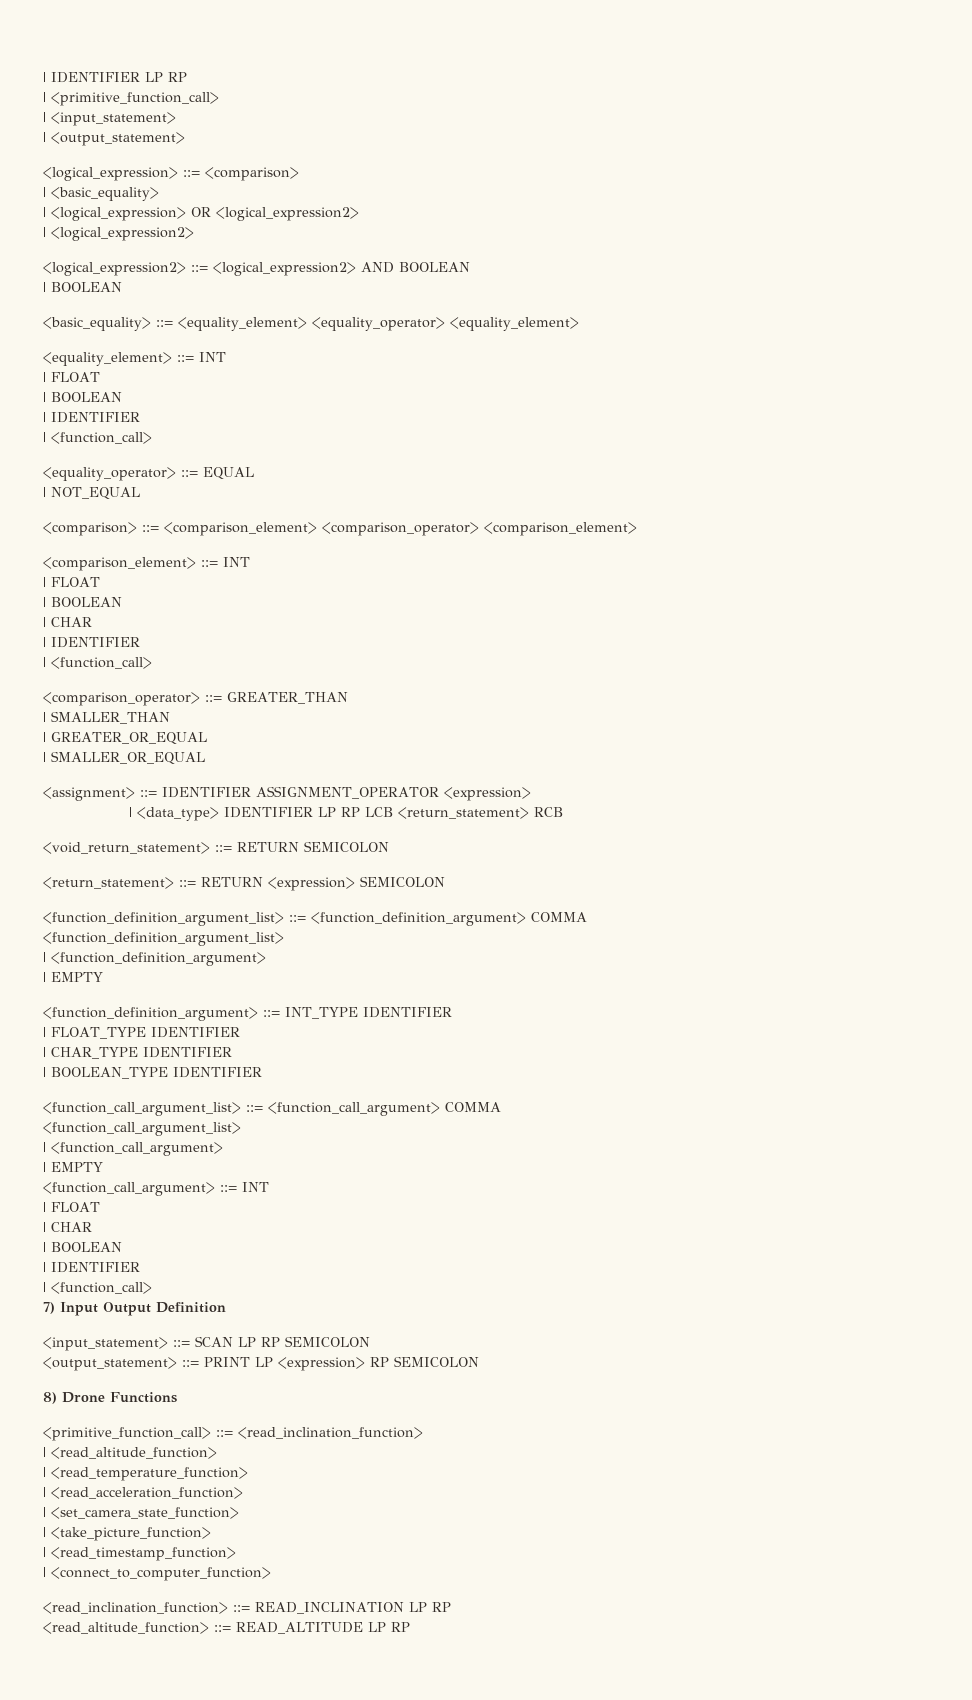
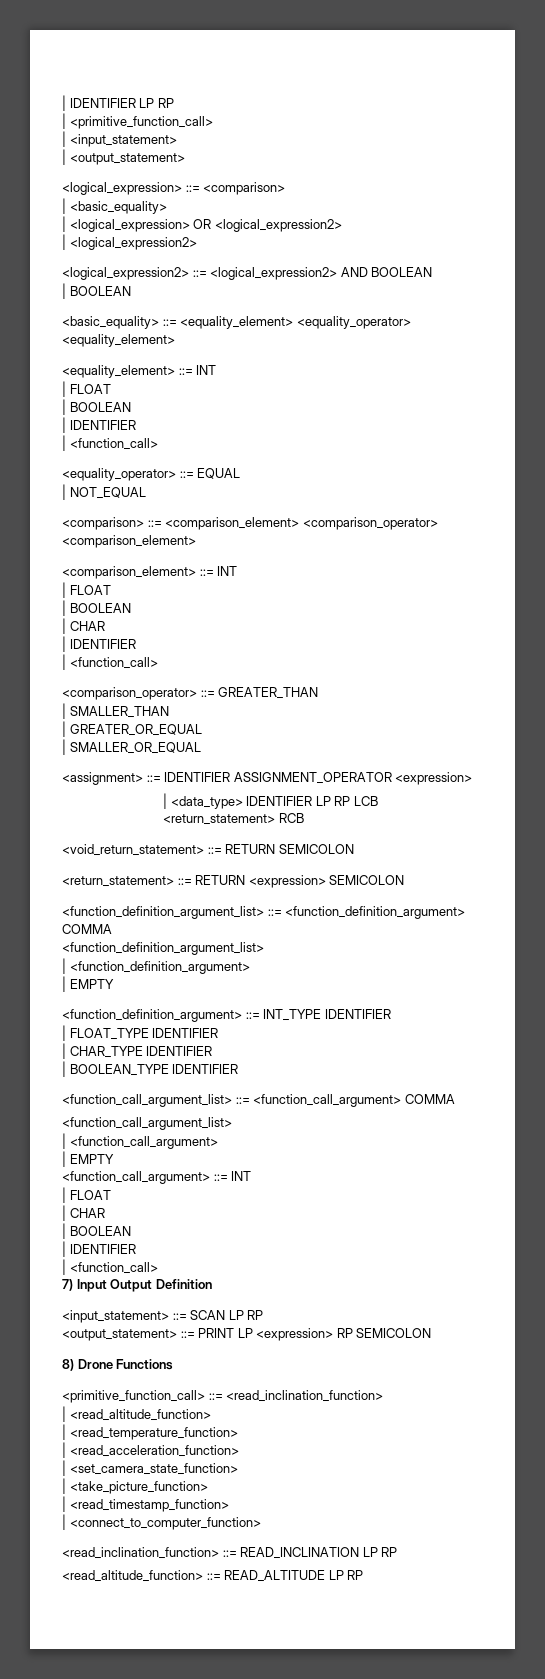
[285,1336,370,1347] SEMICOLON -> (264, 1315) none

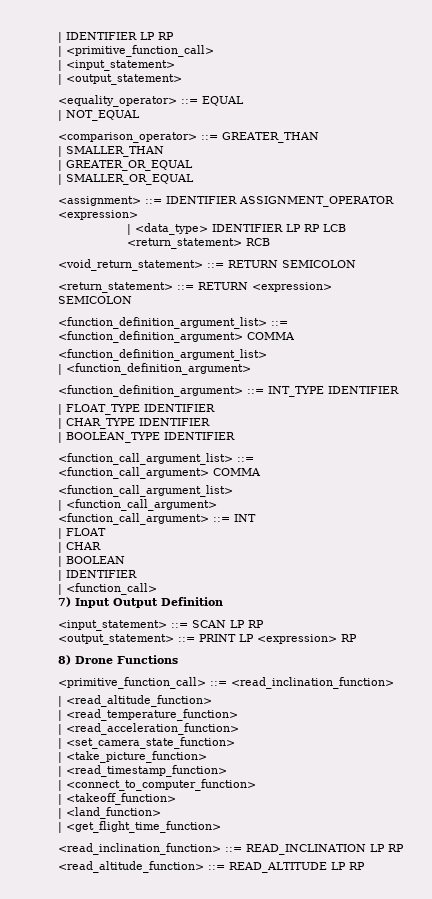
[62,182,286,195] [62,198,167,214] [62,216,342,232] [62,234,197,250] [62,267,433,280] [62,283,131,299] [62,316,411,329] [62,334,175,347] [62,365,217,378] [62,381,111,397] [62,399,131,415] [62,417,136,433] [62,435,158,451] // <logical_expression> ::= <comparison> // | <basic_equality> // | <logical_expression> OR <logical_expression2> // | <logical_expression2> // <logical_expression2> ::= <logical_expression2> AND BOOLEAN // | BOOLEAN // <basic_equality> ::= <equality_element> <equality_operator> <equality_element> // <equality_element> ::= INT // | FLOAT // | BOOLEAN // | IDENTIFIER // | <function_call> -> (182, 79) none
[62,517,438,530] [62,535,196,548] [62,566,238,579] [62,582,111,598] [62,600,131,616] [62,618,105,634] [62,636,136,652] [62,654,158,670] // <comparison> ::= <comparison_element> <comparison_operator> <comparison_element> // <comparison_element> ::= INT // | FLOAT // | BOOLEAN // | CHAR // | IDENTIFIER // | <function_call> -> (140, 115) none
[62,976,114,992] // | EMPTY -> (251, 369) none
[62,1151,114,1167] // | EMPTY -> (217, 505) none
[356,1328,432,1338] SEMICOLON -> (357, 638) none
(261, 1523) none -> [58,793,176,805] [58,807,161,819] [58,821,221,833] // | <takeoff_function> // | <land_function> // | <get_flight_time_function>

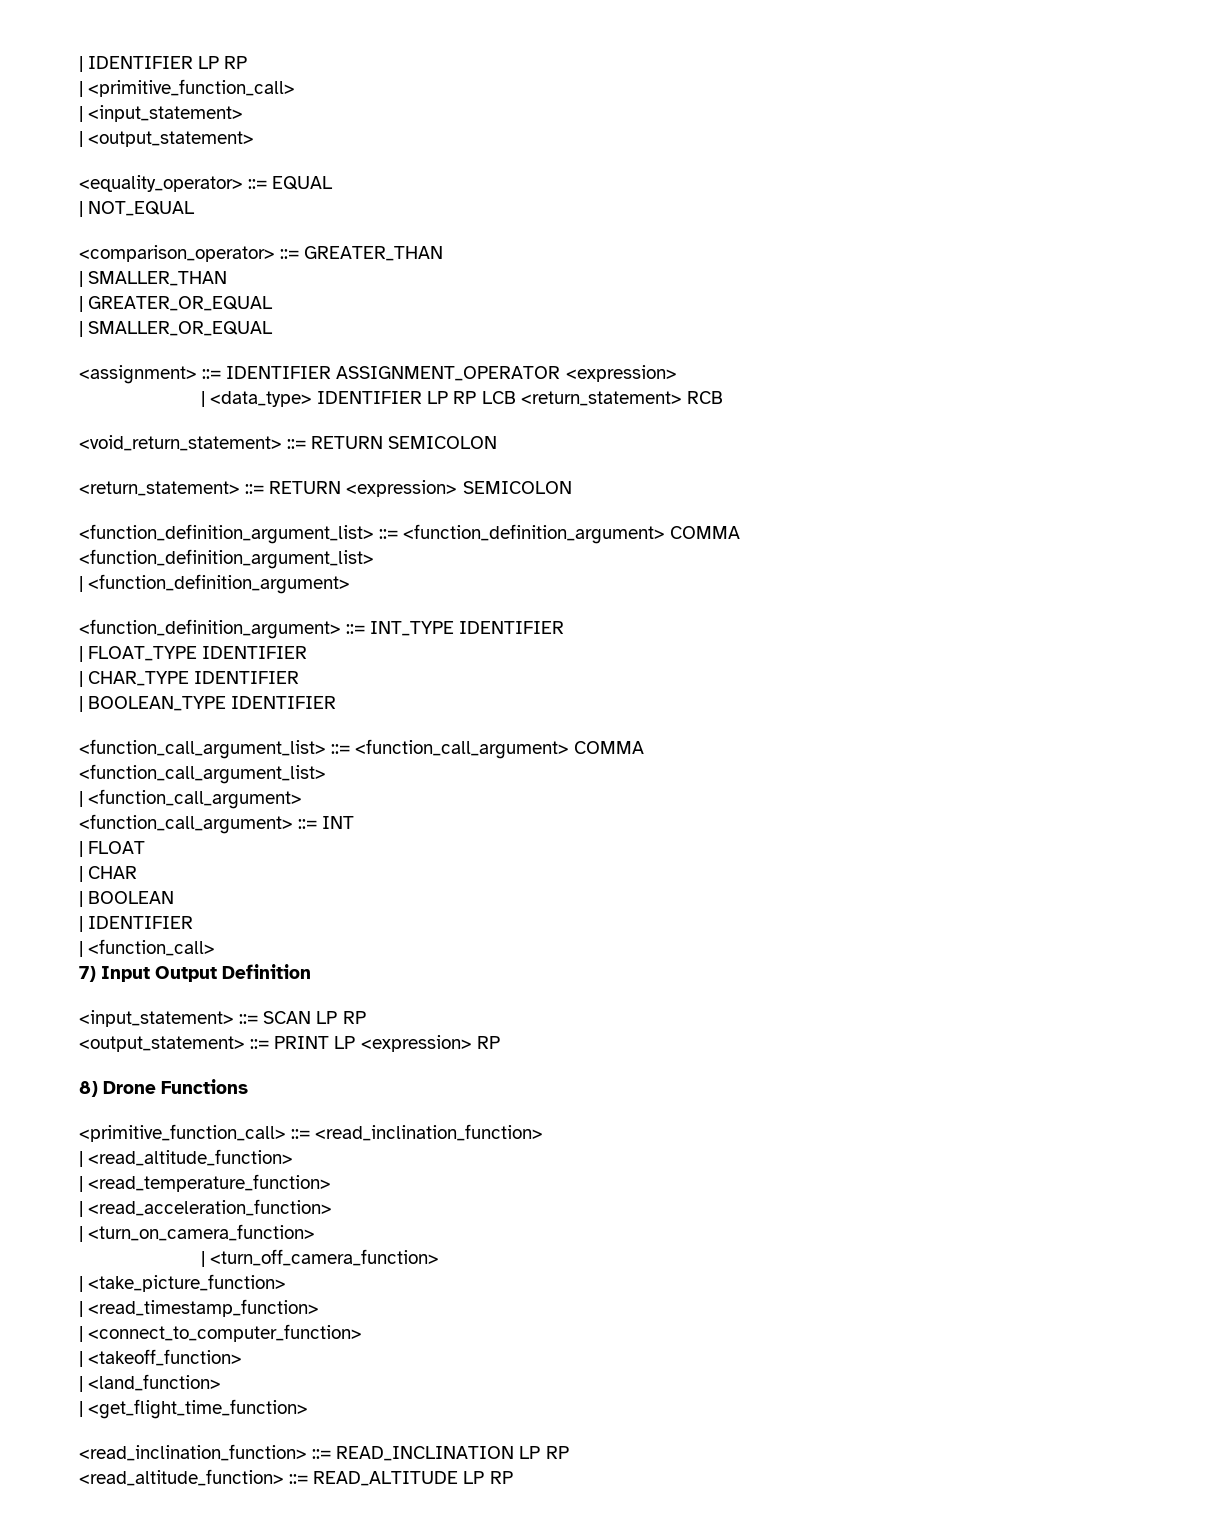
[66,737,235,749] <set_camera_state_function> -> [88,1224,316,1241] [200,1249,440,1267] <turn_on_camera_function> // | <turn_off_camera_function>

